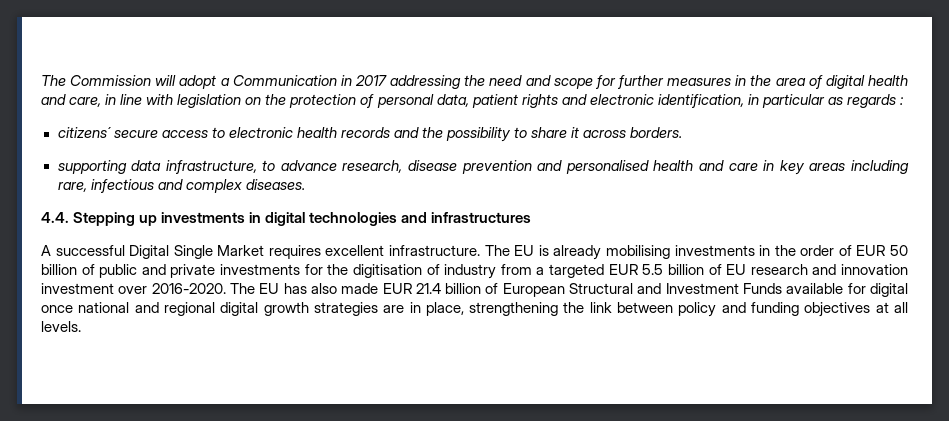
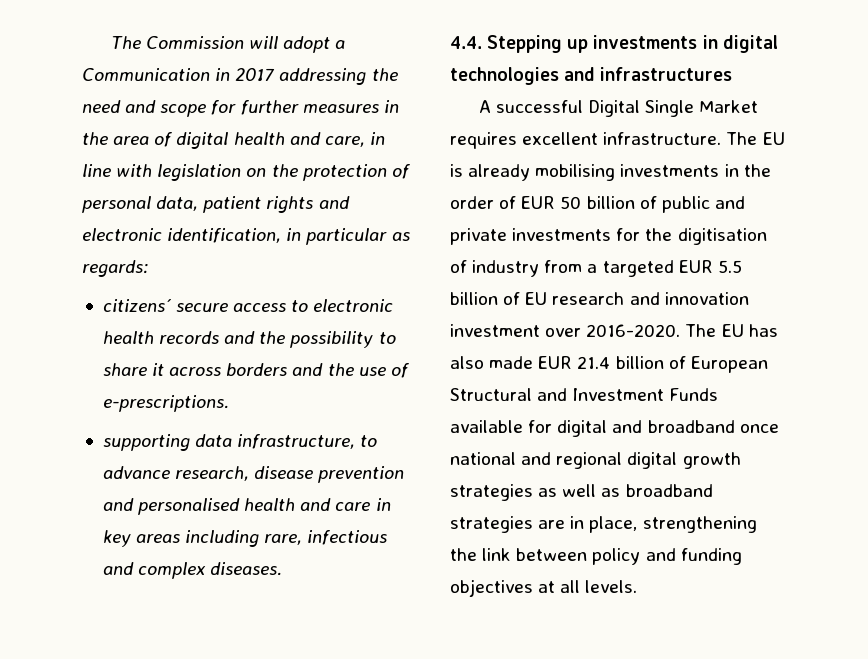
[846,94,905,108] regards : -> [82,260,148,277] regards:
[630,127,683,138] borders. -> [226,363,409,378] [102,395,229,412] borders and the use of e-prescriptions.
(908, 290) none -> [612,420,735,433] and broadband
(378, 309) none -> [538,484,713,497] [450,516,533,533] as well as broadband strategies

